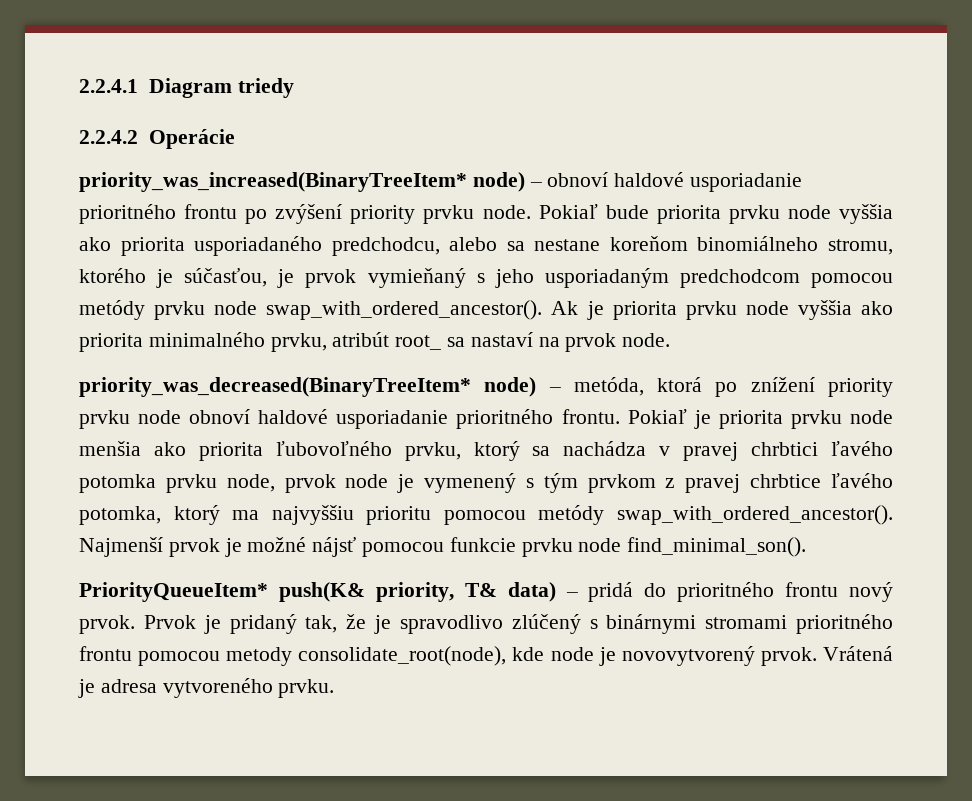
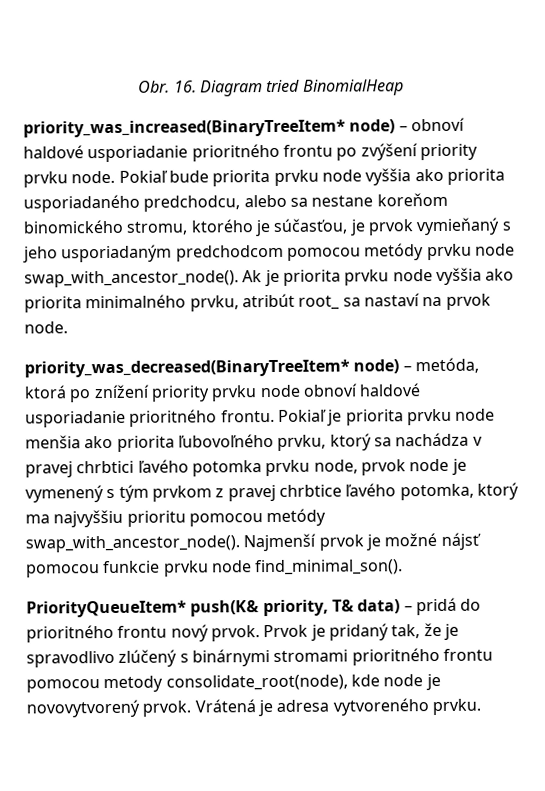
[79,78,294,98] [79,129,235,149] 2.2.4.1 Diagram triedy // 2.2.4.2 Operácie -> [138,79,404,97] Obr. 16. Diagram tried BinomialHeap
[697,236,819,251] binomiálneho -> [23,219,124,234] binomického
[266,300,543,320] swap_with_ordered_ancestor(). -> [24,270,239,288] swap_with_ancestor_node().
[616,505,893,525] swap_with_ordered_ancestor(). -> [25,535,240,553] swap_with_ancestor_node().

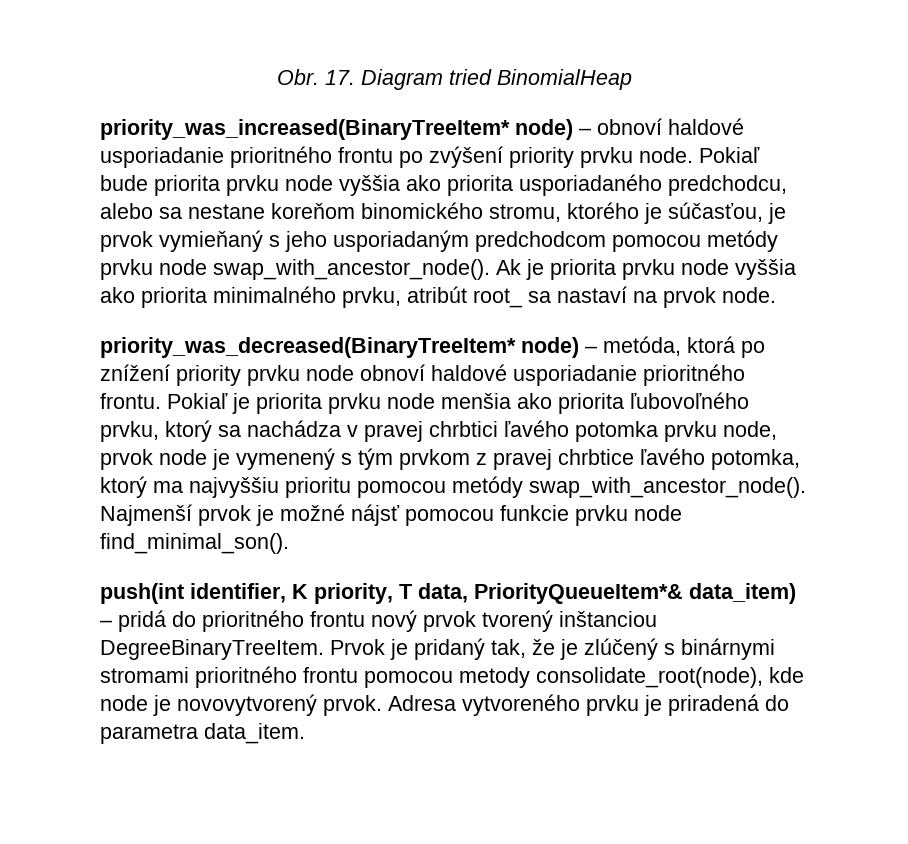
[173,80,197,93] 16. -> [324,70,355,85] 17.
[26,599,401,618] PriorityQueueItem* push(K& priority, T& data) -> [100,583,796,604] push(int identifier, K priority, T data, PriorityQueueItem*& data_item)
[210,625,260,642] prvok. -> [423,610,657,632] [100,639,324,660] prvok tvorený inštanciou DegreeBinaryTreeItem.
[26,650,115,668] spravodlivo -> (578, 649) none
[194,698,481,717] Vrátená je adresa vytvoreného prvku. -> [388,694,789,716] [100,723,305,744] Adresa vytvoreného prvku je priradená do parametra data_item.

